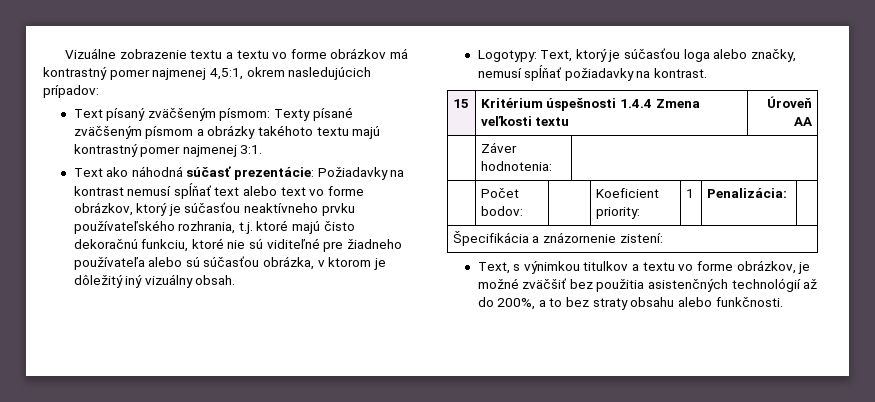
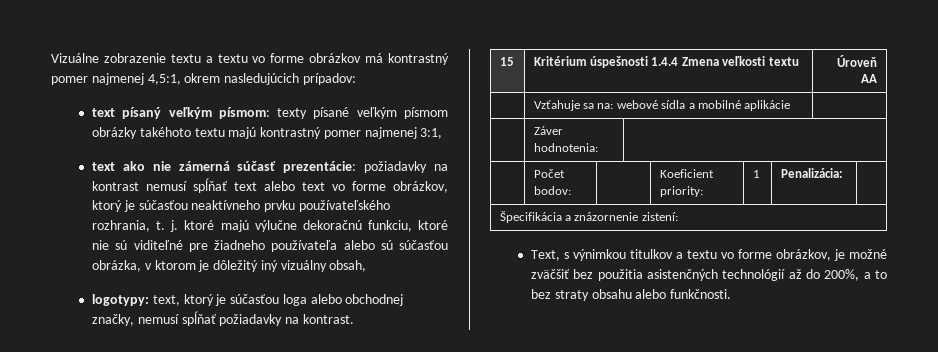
[73,107,353,121] [73,126,204,139] Text písaný zväčšeným písmom: Texty písané zväčšeným písmom a -> [92,107,448,119] text písaný veľkým písmom: texty písané veľkým písmom
[240,145,263,154] [73,166,183,177] 3:1. // Text ako náhodná -> [420,128,443,139] [92,161,230,171] 3:1, // text ako nie zámerná
[317,167,388,180] Požiadavky -> [364,161,428,173] požiadavky
[238,222,253,234] t.j. -> [156,220,179,232] t. j.
[323,221,355,231] čisto -> [254,220,297,232] výlučne
[195,275,236,285] [477,50,573,62] obsah. // Logotypy: Text, -> [329,260,367,272] [92,294,180,306] obsah, // logotypy: text,
(748, 54) none -> [345,294,404,306] obchodnej
(814, 121) none -> [533,100,791,111] // | Vzťahuje sa na: webové sídla a mobilné aplikácie |

